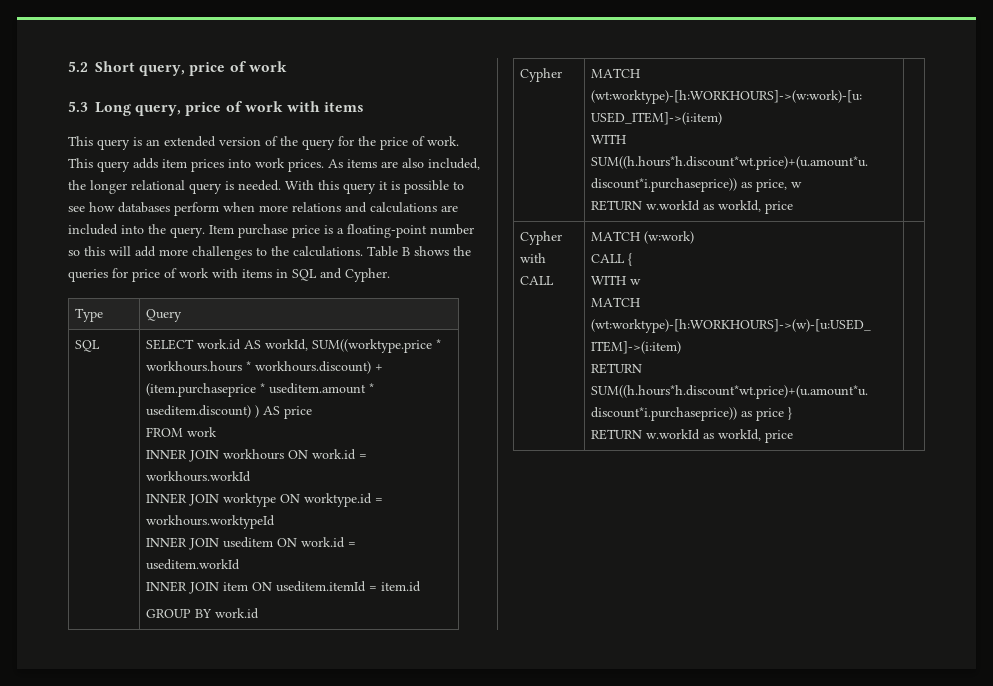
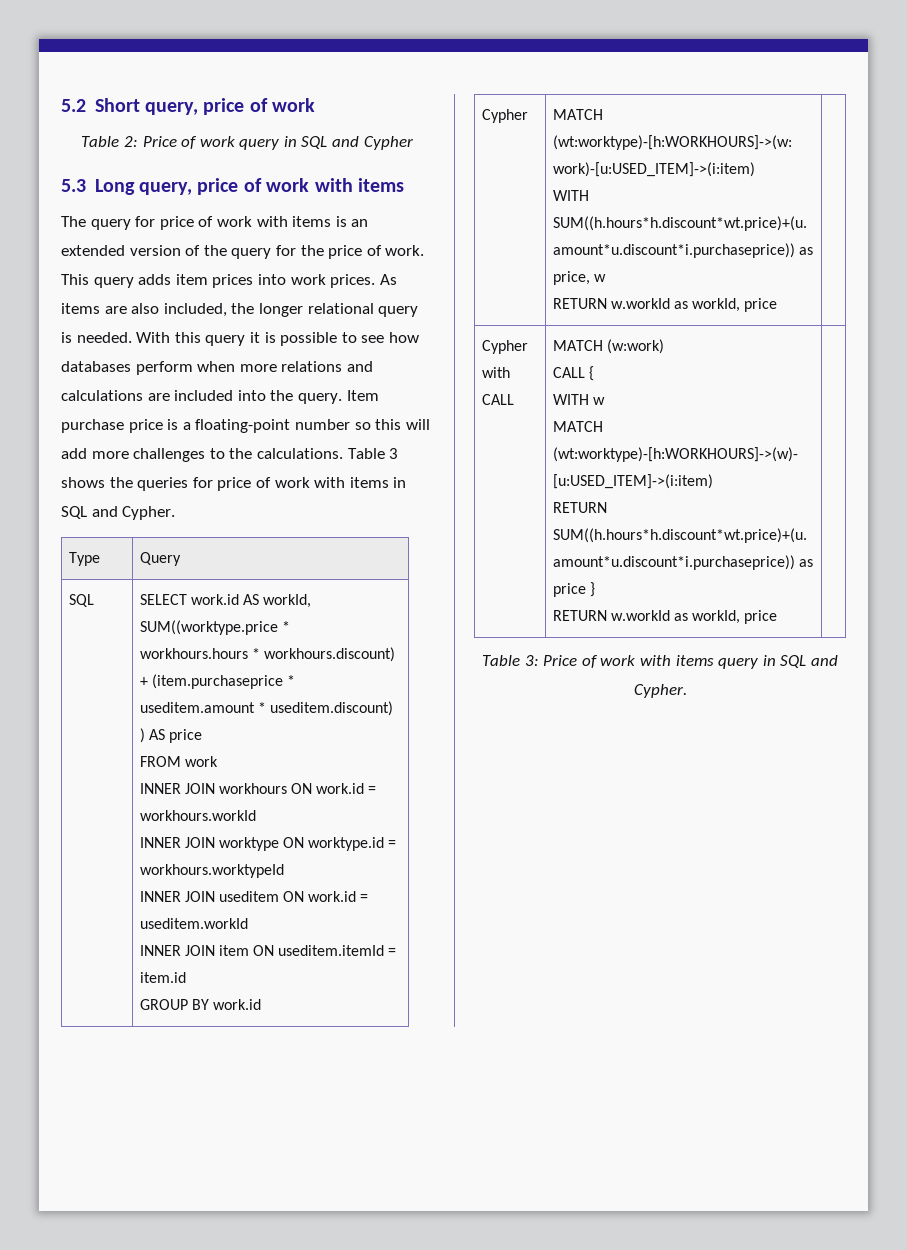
(287, 66) none -> [81,136,413,150] // Table 2: Price of work query in SQL and Cypher
[68,136,130,150] This query -> [61,216,332,230] The query for price of work with items
[402,247,410,256] B -> [389,448,399,459] 3
(793, 436) none -> [482,655,838,669] [633,684,687,698] // Table 3: Price of work with items query in SQL and Cypher.

